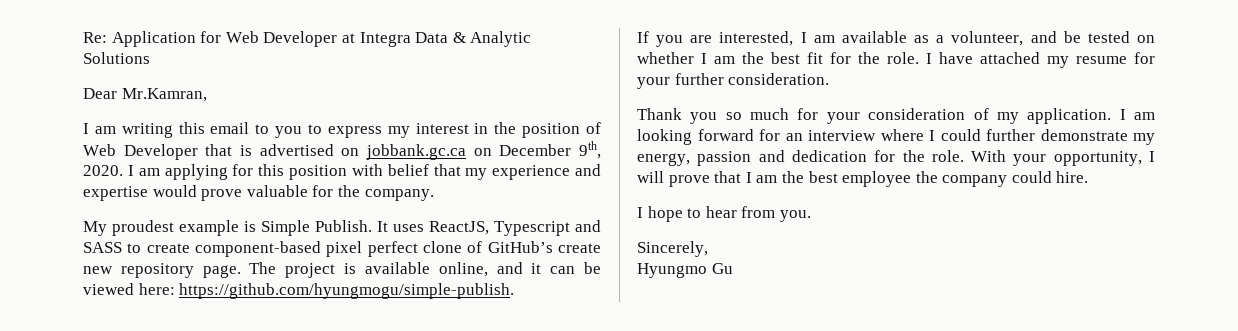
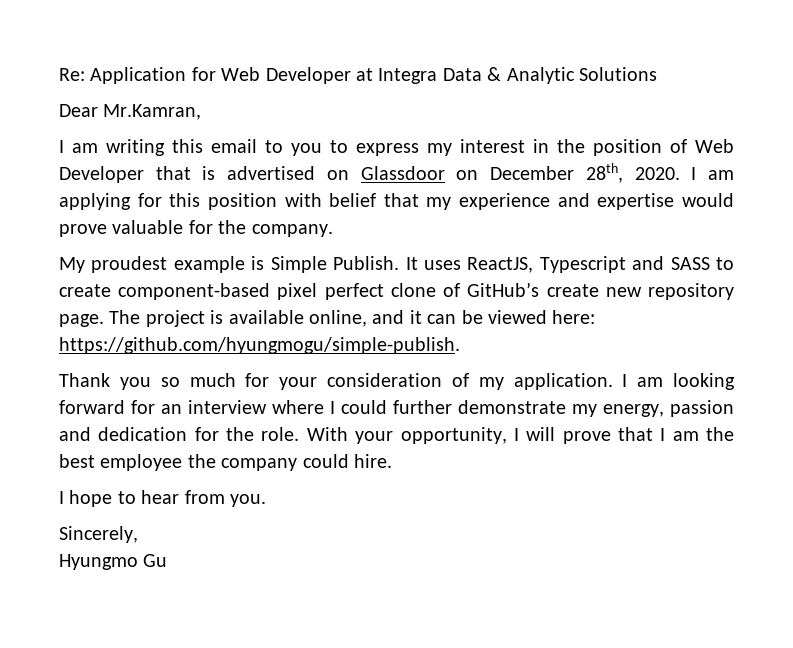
[366,144,466,160] jobbank.gc.ca -> [360,166,445,180] Glassdoor
[579,141,601,159] 9th, -> [585,163,623,183] 28th,
[637,31,1155,47] [637,52,1155,68] [637,73,830,89] // If you are interested, I am available as a volunteer, and be tested on whether I am the best fit for the role. I have attached my resume for your further consideration. -> (460, 345) none

